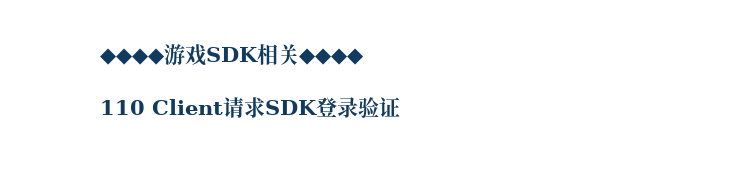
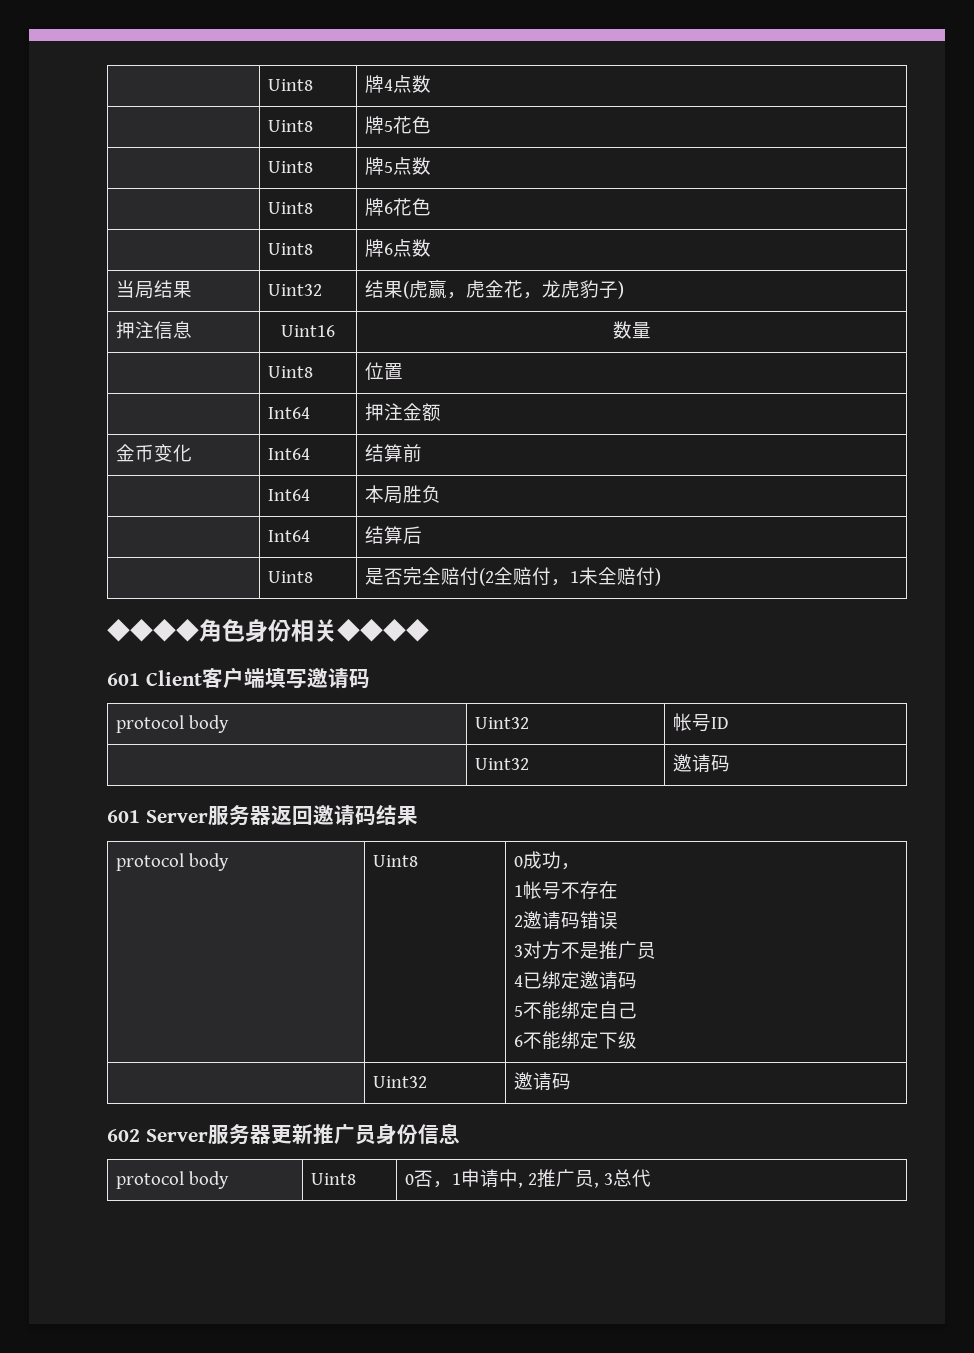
[100,44,364,66] [100,97,400,118] ◆◆◆◆游戏SDK相关◆◆◆◆ // 110 Client请求SDK登录验证 -> [268,79,314,91] [365,75,432,93] [268,120,314,132] [365,116,432,134] [268,161,314,173] [365,157,432,175] [268,202,314,214] [365,198,432,216] [268,243,314,255] [365,239,432,257] [116,280,193,299] [268,284,323,296] [365,279,625,299] [116,321,193,339] [281,325,335,337] [612,321,651,339] [268,366,314,378] [365,362,404,380] [268,407,311,419] [365,403,442,421] [116,444,193,462] [268,448,311,460] [365,444,423,462] [268,489,311,501] [365,485,442,504] [268,530,311,542] [365,526,423,544] [268,571,314,583] [365,567,662,586] [107,619,429,642] [107,667,370,689] [116,715,230,733] [475,717,530,729] [673,713,730,732] [475,758,530,770] [673,754,731,773] [107,805,418,826] [116,853,230,871] [373,855,419,867] [514,851,581,870] [514,881,619,900] [514,911,619,930] [514,941,657,960] [514,971,638,990] [514,1001,638,1020] [514,1031,638,1050] [373,1076,428,1088] [514,1072,572,1091] [107,1123,460,1145] [116,1171,230,1189] [311,1173,357,1185] [405,1169,652,1188] | Uint8 | 牌4点数 // | Uint8 | 牌5花色 // | Uint8 | 牌5点数 // | Uint8 | 牌6花色 // | Uint8 | 牌6点数 // 当局结果 | Uint32 | 结果(虎赢，虎金花，龙虎豹子) // 押注信息 | Uint16 | 数量 // | Uint8 | 位置 // | Int64 | 押注金额 // 金币变化 | Int64 | 结算前 // | Int64 | 本局胜负 // | Int64 | 结算后 // | Uint8 | 是否完全赔付(2全赔付，1未全赔付) // ◆◆◆◆角色身份相关◆◆◆◆ // 601 Client客户端填写邀请码 // protocol body | Uint32 | 帐号ID // | Uint32 | 邀请码 // 601 Server服务器返回邀请码结果 // protocol body | Uint8 | 0成功， // 1帐号不存在 // 2邀请码错误 // 3对方不是推广员 // 4已绑定邀请码 // 5不能绑定自己 // 6不能绑定下级 // | Uint32 | 邀请码 // 602 Server服务器更新推广员身份信息 // protocol body | Uint8 | 0否，1申请中, 2推广员, 3总代

